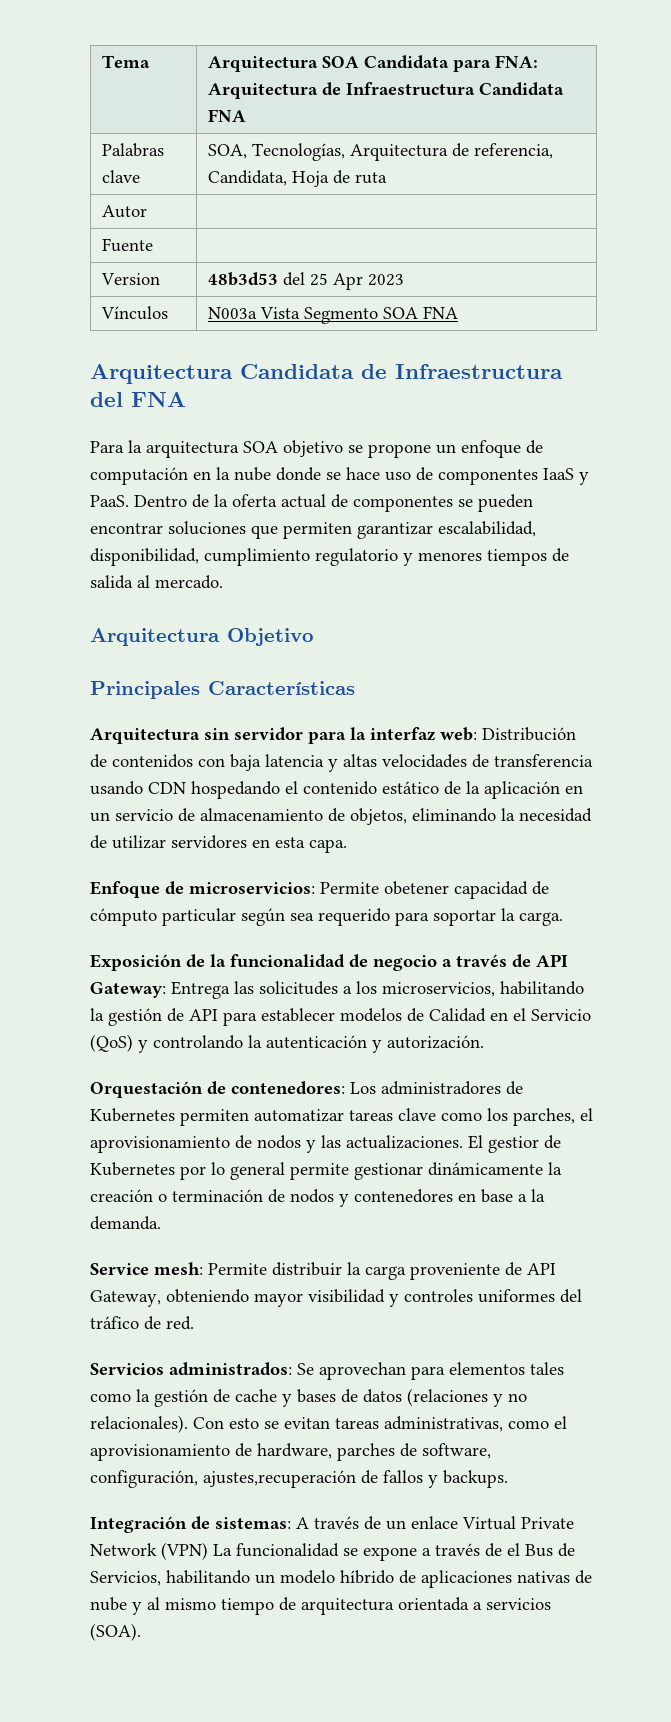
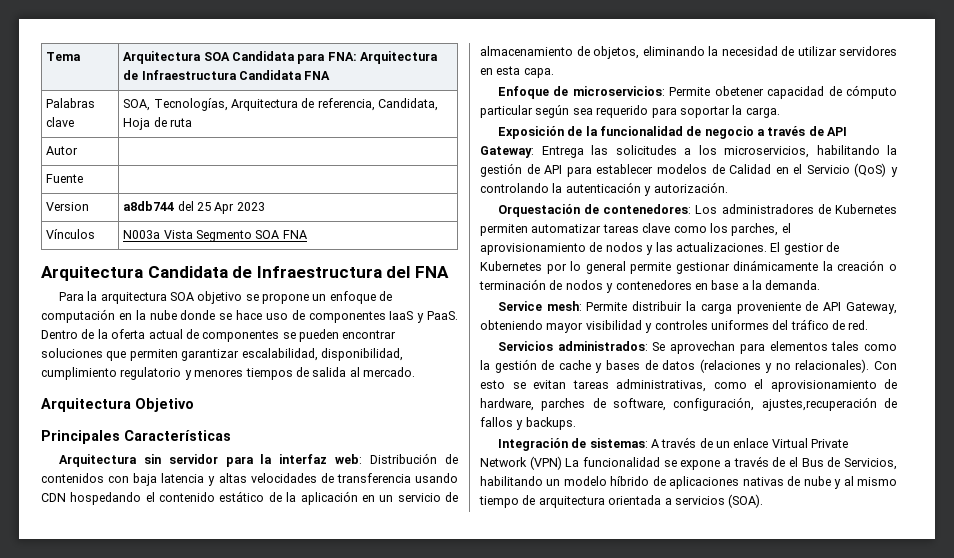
[207,272,278,286] 48b3d53 -> [123,201,175,211] a8db744

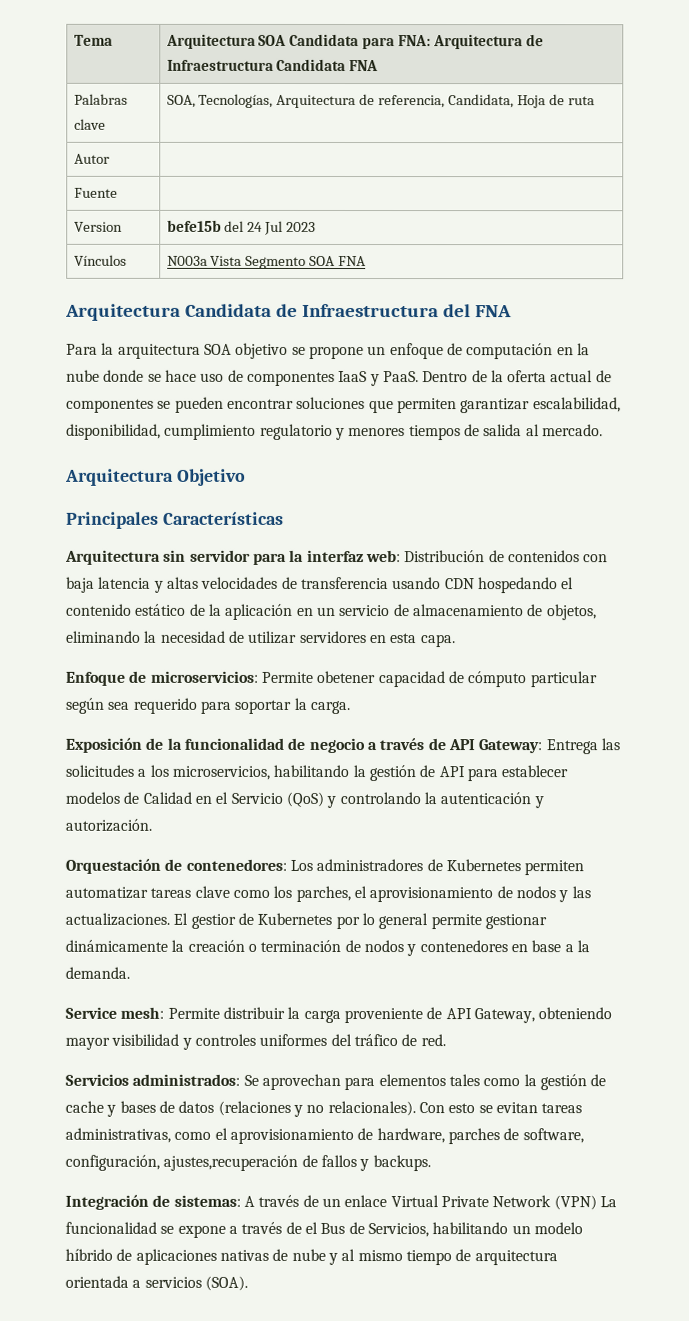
[123,201,235,214] a8db744 del 25 Apr -> [166,219,284,235] befe15b del 24 Jul

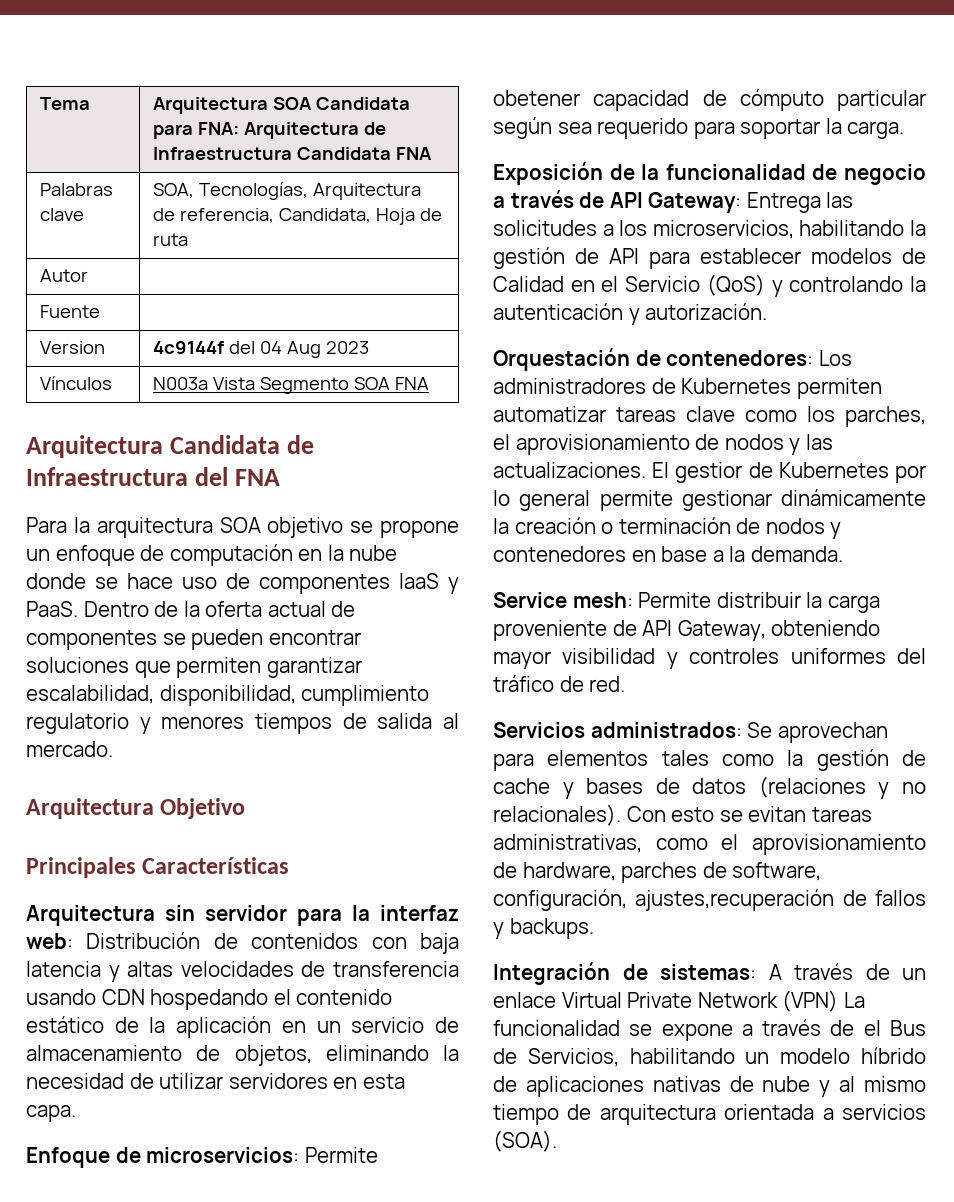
[166,219,284,235] befe15b del 24 Jul -> [152,341,321,358] 4c9144f del 04 Aug

